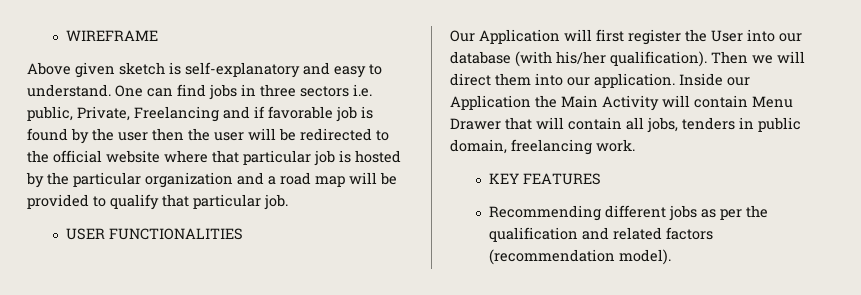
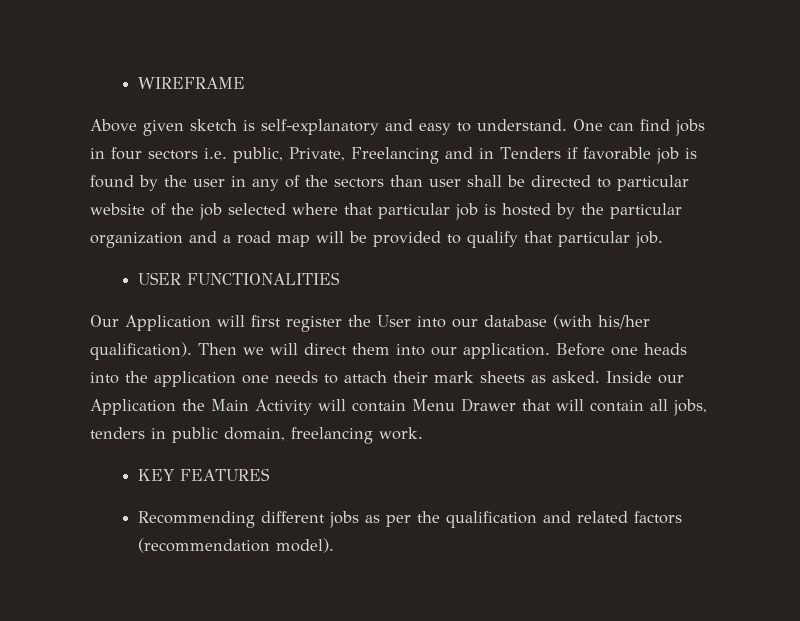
[260,84,296,97] three -> [111,147,142,160] four
(250, 112) none -> [479,147,561,159] in Tenders
[152,128,389,141] [27,150,160,163] then the user will be redirected to the official website -> [231,175,689,191] [90,203,286,220] in any of the sectors than user shall be directed to particular website of the job selected
(675, 80) none -> [556,343,687,356] [90,371,600,387] Before one heads into the application one needs to attach their mark sheets as asked.

